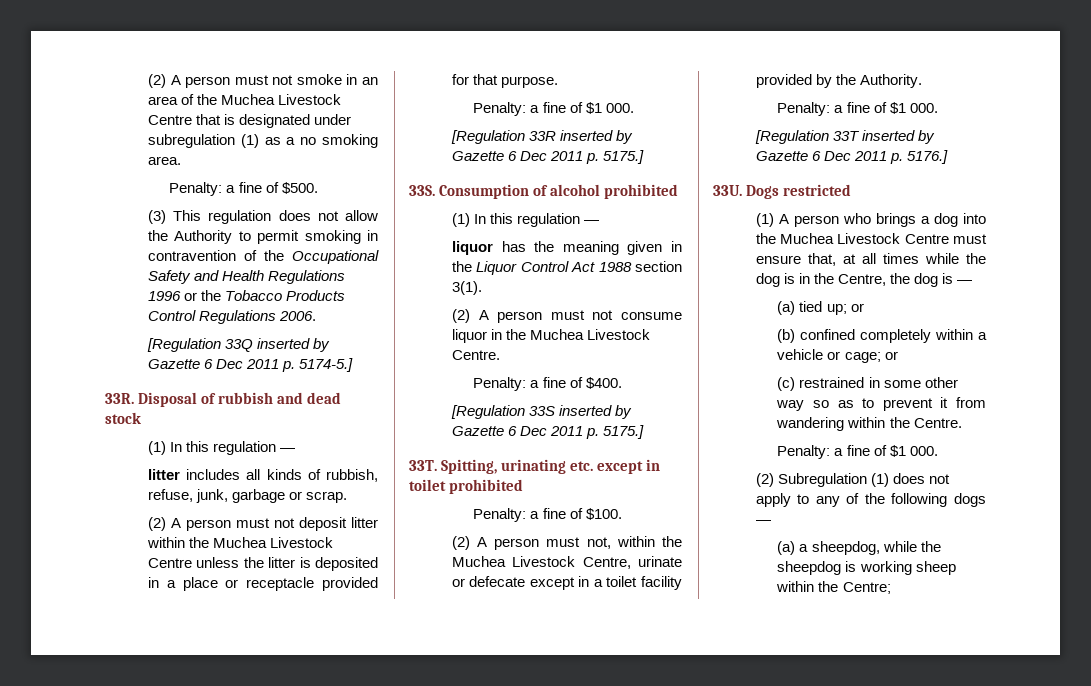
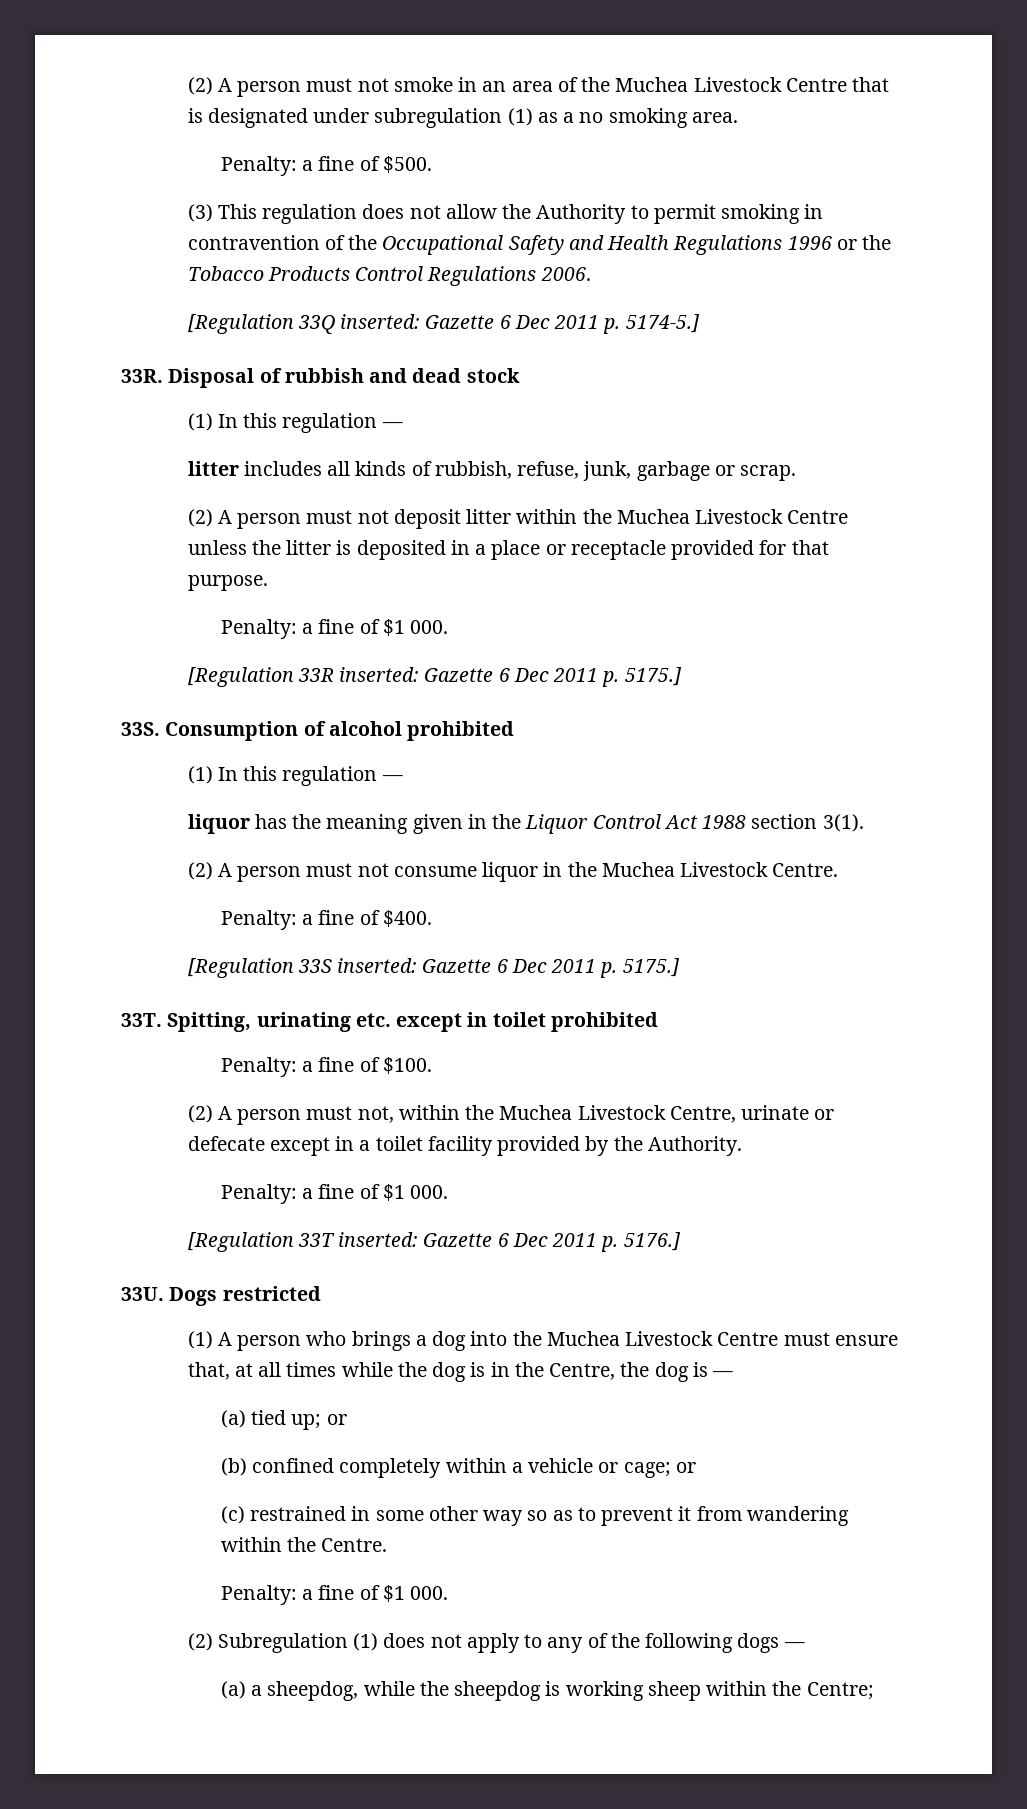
[257,338,331,352] inserted by -> [340,314,421,329] inserted:
[560,130,634,144] inserted by -> [339,667,420,682] inserted:
[559,405,633,419] inserted by -> [337,958,418,973] inserted:
[862,130,936,144] inserted by -> [338,1232,419,1247] inserted:

